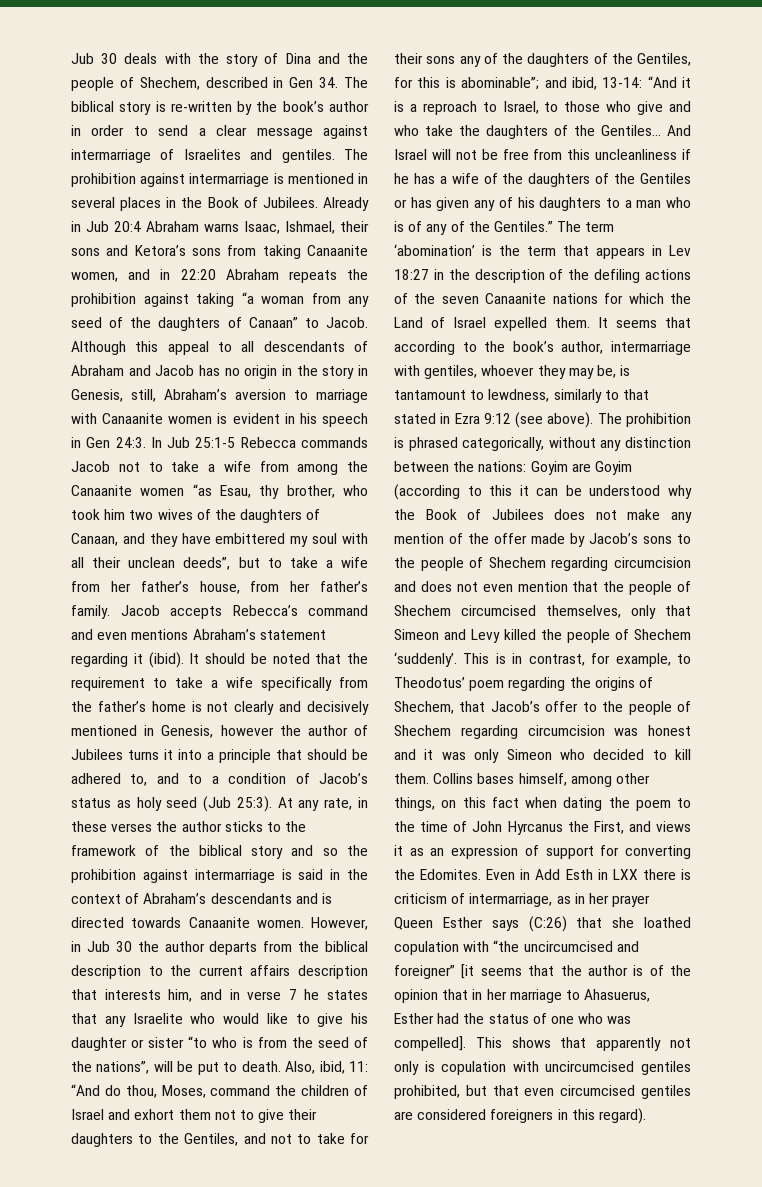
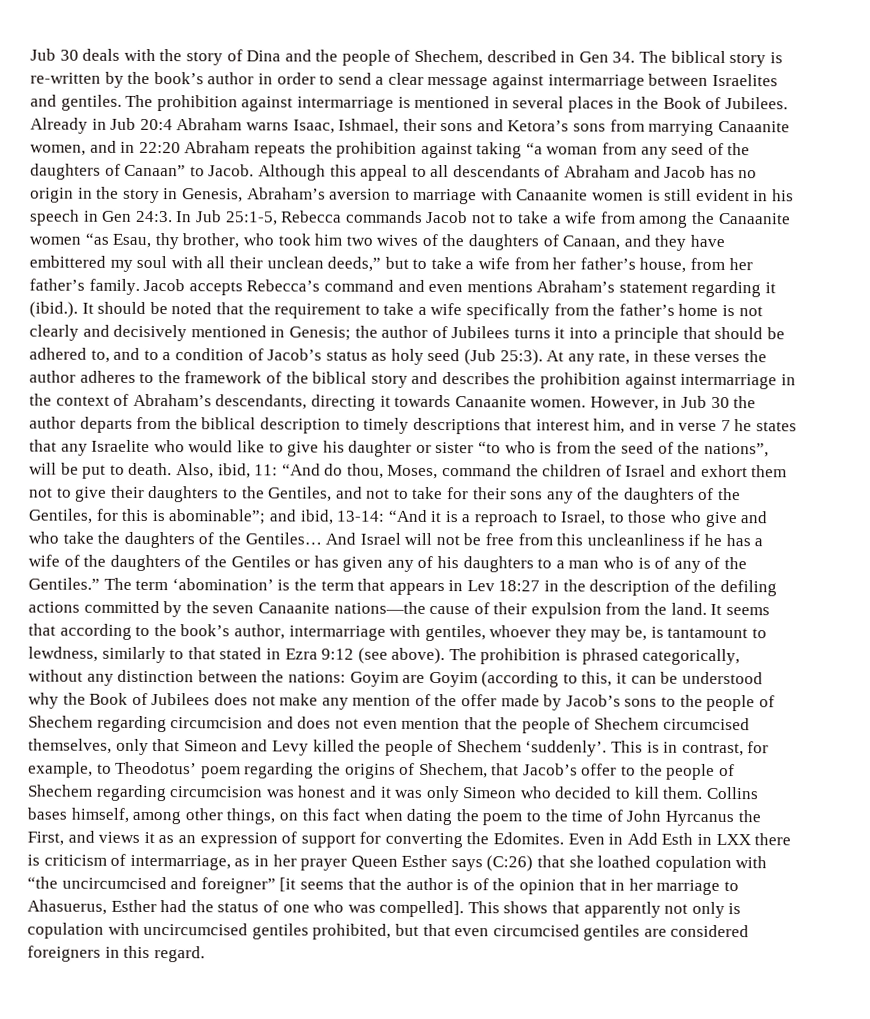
[160,149,175,160] of -> [648,73,709,86] between
[262,245,301,259] taking -> [648,120,715,136] marrying
[131,389,156,402] still, -> (243, 195) none
(228, 418) none -> [664,188,693,201] still
[195,437,236,448] 25:1-5 -> [224,211,278,226] 25:1-5,
[183,557,231,570] deeds”, -> [327,256,382,272] deeds,”
[148,652,184,668] (ibid). -> [29,301,78,318] (ibid.).
[161,725,274,738] Genesis, however -> [288,326,351,341] Genesis;
[224,821,263,832] sticks -> [79,370,136,383] adheres
[322,848,338,856] so -> [441,372,510,385] describes
[281,869,324,880] is said -> (778, 381) none
[210,893,332,904] [71,917,124,928] descendants and is directed -> [215,394,391,411] descendants, directing it
[170,965,368,979] [71,989,161,1000] the current affairs description that interests -> [363,417,590,435] timely descriptions that interest
[394,293,408,304] of -> [83,600,183,618] committed by
[552,293,691,304] [394,317,590,331] nations for which the Land of Israel expelled them. -> [333,601,707,619] nations—the cause of their expulsion from the land.
[489,485,513,496] this -> [581,671,613,687] this,
[598,1108,646,1124] regard). -> [153,946,205,963] regard.

